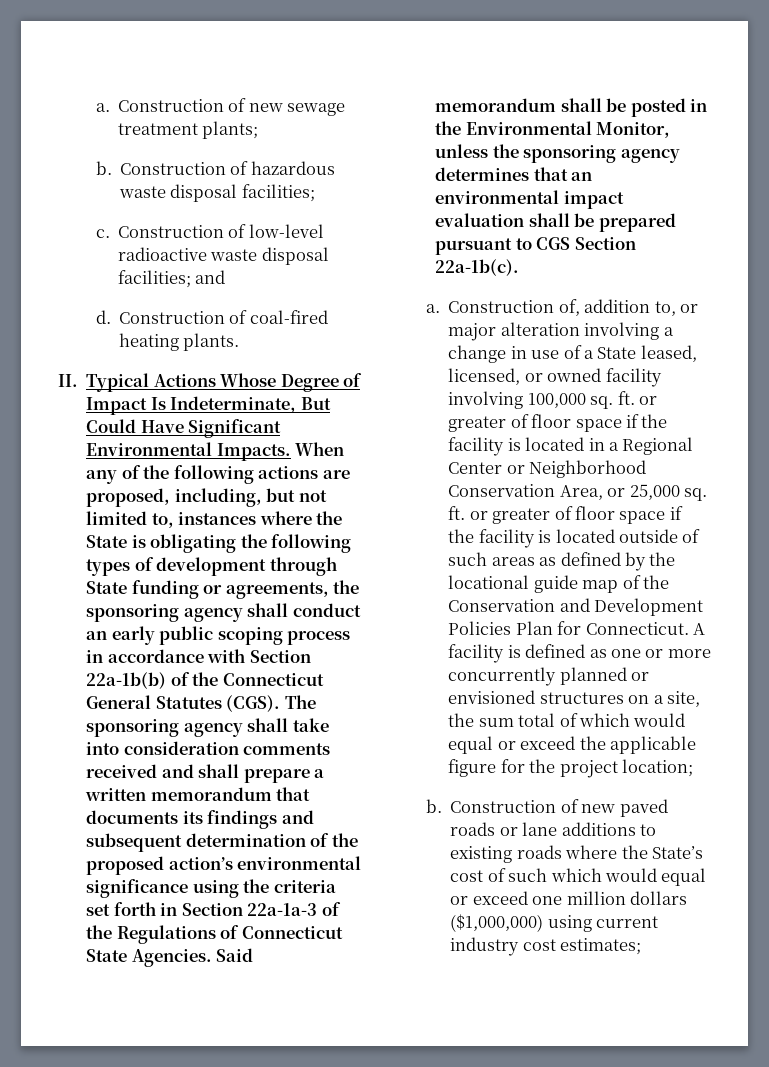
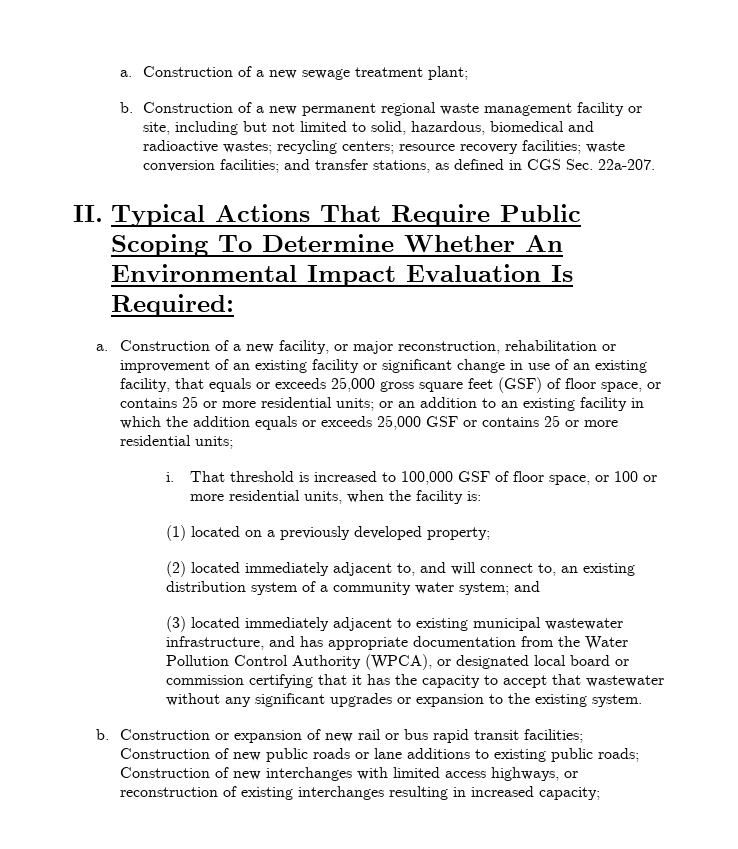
[95,98,247,112] a. Construction of -> [119,66,265,77] a. Construction of a
[202,121,259,139] [95,161,335,175] [119,184,315,202] [95,224,324,238] [118,247,329,265] [118,270,226,288] [95,310,328,324] [119,333,240,351] [58,373,363,392] [86,396,331,415] [86,419,282,438] [86,442,345,461] [86,465,350,484] [86,488,327,507] [86,511,343,528] [86,534,352,553] [86,557,337,576] [86,580,360,599] [86,603,361,622] [86,626,351,645] [86,649,311,663] [86,672,324,689] [86,695,316,712] [86,718,329,737] [86,741,331,755] [86,764,325,783] [85,787,311,801] [86,810,314,829] [86,833,358,852] [86,856,362,875] [86,879,336,898] [86,902,341,916] [86,925,343,944] [86,948,254,967] [435,98,708,117] [435,121,671,138] [435,144,680,163] [435,167,593,181] [435,190,624,209] [435,213,676,232] [435,237,636,255] [435,259,520,276] [425,299,698,316] [448,322,674,341] [448,345,697,363] [448,368,662,387] [448,391,657,409] [448,414,668,432] [448,437,694,456] [448,460,647,478] [448,484,707,501] [448,506,683,524] [448,529,701,548] [448,552,676,571] [448,575,669,593] [448,598,704,616] [448,621,705,635] [448,644,711,663] [448,667,650,686] [448,690,700,707] [448,713,686,727] [448,736,696,754] [448,759,693,778] [425,799,668,817] plants; // b. Construction of hazardous waste disposal facilities; // c. Construction of low-level radioactive waste disposal facilities; and // d. Construction of coal-fired heating plants. // II. Typical Actions Whose Degree of Impact Is Indeterminate, But Could Have Significant Environmental Impacts. When any of the following actions are proposed, including, but not limited to, instances where the State is obligating the following types of development through State funding or agreements, the sponsoring agency shall conduct an early public scoping process in accordance with Section 22a-1b(b) of the Connecticut General Statutes (CGS). The sponsoring agency shall take into consideration comments received and shall prepare a written memorandum that documents its findings and subsequent determination of the proposed action’s environmental significance using the criteria set forth in Section 22a-1a-3 of the Regulations of Connecticut State Agencies. Said memorandum shall be posted in the Environmental Monitor, unless the sponsoring agency determines that an environmental impact evaluation shall be prepared pursuant to CGS Section 22a-1b(c). // a. Construction of, addition to, or major alteration involving a change in use of a State leased, licensed, or owned facility involving 100,000 sq. ft. or greater of floor space if the facility is located in a Regional Center or Neighborhood Conservation Area, or 25,000 sq. ft. or greater of floor space if the facility is located outside of such areas as defined by the locational guide map of the Conservation and Development Policies Plan for Connecticut. A facility is defined as one or more concurrently planned or envisioned structures on a site, the sum total of which would equal or exceed the applicable figure for the project location; // b. Construction of new paved -> [428,66,469,80] [119,102,643,116] [143,121,595,135] [143,140,626,154] [143,159,656,173] [73,204,581,227] [111,234,563,257] [111,264,573,287] [111,294,234,317] [96,340,616,354] [119,359,647,373] [119,377,661,393] [119,396,644,411] [119,415,618,430] [119,435,233,449] [166,471,657,485] [189,490,481,504] [166,525,491,541] [166,561,636,577] [166,581,541,595] [166,616,624,632] [166,636,629,650] [166,654,630,670] [166,674,665,688] [166,693,643,707] [96,729,583,743] [119,748,308,762] plant; // b. Construction of a new permanent regional waste management facility or site, including but not limited to solid, hazardous, biomedical and radioactive wastes; recycling centers; resource recovery facilities; waste conversion facilities; and transfer stations, as defined in CGS Sec. 22a-207. // II. Typical Actions That Require Public Scoping To Determine Whether An Environmental Impact Evaluation Is Required: // a. Construction of a new facility, or major reconstruction, rehabilitation or improvement of an existing facility or significant change in use of an existing facility, that equals or exceeds 25,000 gross square feet (GSF) of floor space, or contains 25 or more residential units; or an addition to an existing facility in which the addition equals or exceeds 25,000 GSF or contains 25 or more residential units; // i. That threshold is increased to 100,000 GSF of floor space, or 100 or more residential units, when the facility is: // (1) located on a previously developed property; // (2) located immediately adjacent to, and will connect to, an existing distribution system of a community water system; and // (3) located immediately adjacent to existing municipal wastewater infrastructure, and has appropriate documentation from the Water Pollution Control Authority (WPCA), or designated local board or commission certifying that it has the capacity to accept that wastewater without any significant upgrades or expansion to the existing system. // b. Construction or expansion of new rail or bus rapid transit facilities; Construction of new public
[516,845,703,859] [450,868,707,886] [450,891,687,905] [450,914,659,932] [450,937,642,956] roads where the State’s cost of such which would equal or exceed one million dollars ($1,000,000) using current industry cost estimates; -> [550,748,639,762] [119,767,578,781] [119,786,600,800] public roads; Construction of new interchanges with limited access highways, or reconstruction of existing interchanges resulting in increased capacity;

